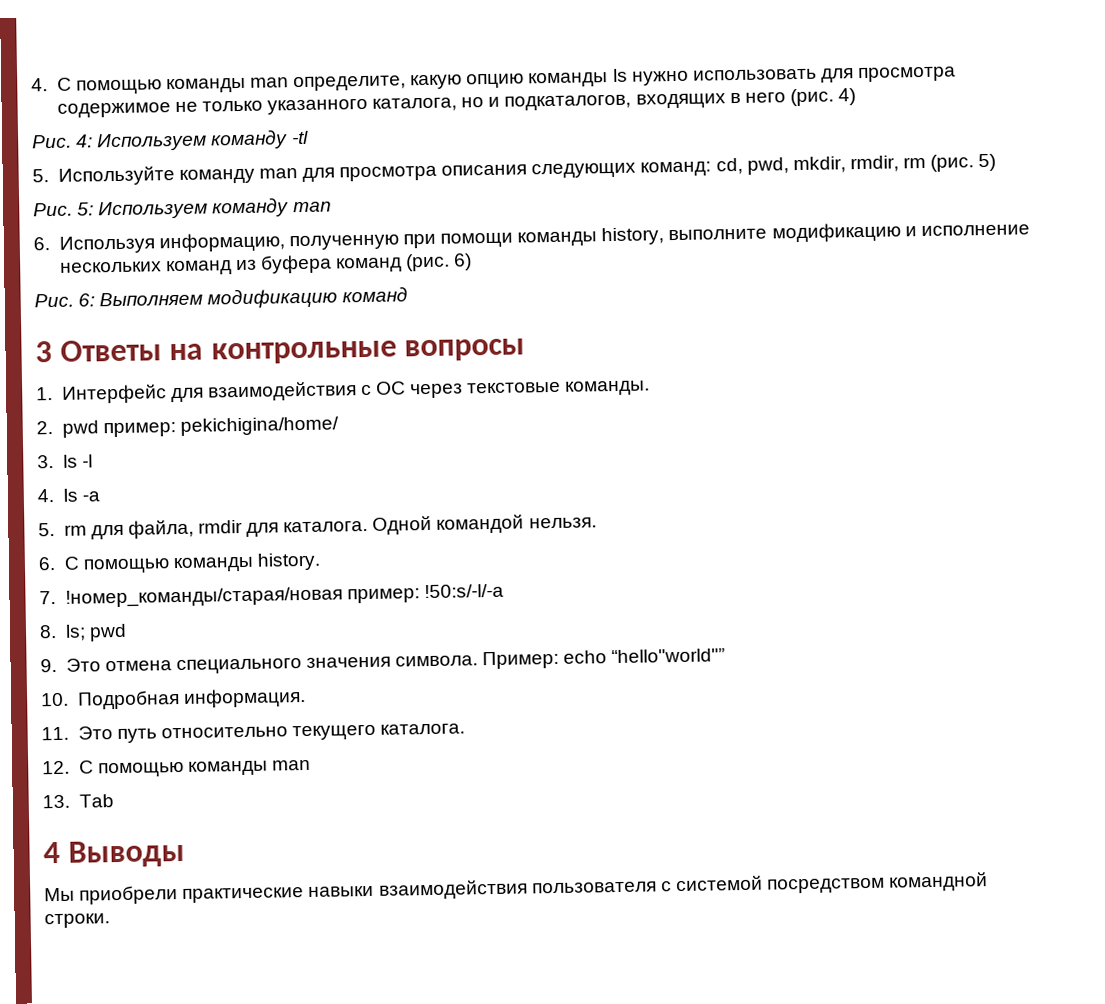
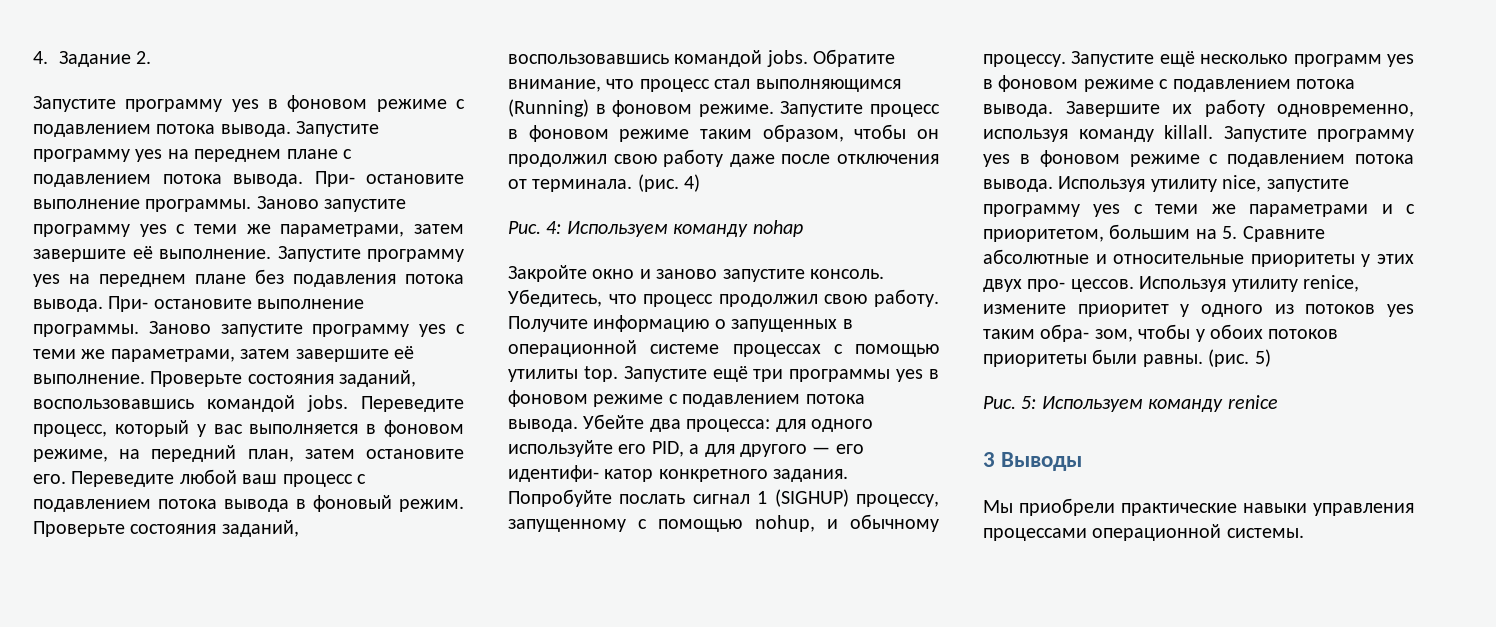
[31,66,957,95] [56,92,786,118] 4. С помощью команды man определите, какую опцию команды ls нужно использовать для просмотра содержимое не только указанного каталога, но и подкаталогов, входящих в него -> [33,51,152,67] [33,95,465,112] [33,121,380,137] [33,149,352,162] [33,171,464,187] [33,196,407,212] [33,224,465,237] [33,246,464,262] [33,269,464,287] [33,296,365,312] [33,321,466,337] [33,346,414,362] [33,370,417,387] [33,395,464,412] [33,420,464,437] [33,445,464,462] [33,469,366,487] [33,495,464,512] [33,520,299,537] [508,49,896,67] [508,79,901,92] [508,99,940,117] [508,124,939,142] [508,149,939,167] [508,179,633,192] 4. Задание 2. // Запустите программу yes в фоновом режиме с подавлением потока вывода. Запустите программу yes на переднем плане с подавлением потока вывода. При- остановите выполнение программы. Заново запустите программу yes с теми же параметрами, затем завершите её выполнение. Запустите программу yes на переднем плане без подавления потока вывода. При- остановите выполнение программы. Заново запустите программу yes с теми же параметрами, затем завершите её выполнение. Проверьте состояния заданий, воспользовавшись командой jobs. Переведите процесс, который у вас выполняется в фоновом режиме, на передний план, затем остановите его. Переведите любой ваш процесс с подавлением потока вывода в фоновый режим. Проверьте состояния заданий, воспользовавшись командой jobs. Обратите внимание, что процесс стал выполняющимся (Running) в фоновом режиме. Запустите процесс в фоновом режиме таким образом, чтобы он продолжил свою работу даже после отключения от терминала.
[291,130,309,145] [32,155,927,186] -tl // 5. Используйте команду man для просмотра описания следующих команд: cd, pwd, mkdir, rmdir, rm -> [752,220,803,237] [508,265,884,282] [508,289,939,307] [508,315,853,332] [508,340,939,357] [508,366,939,382] [508,390,865,407] [508,414,873,432] [508,440,864,457] [508,465,849,482] [508,489,939,507] [508,514,939,532] [983,51,1414,67] [983,75,1355,92] [983,99,1414,117] [983,125,1414,142] [983,150,1414,167] [983,175,1349,192] [983,204,1415,217] [983,224,1325,242] [983,249,1414,267] [983,275,1359,292] [983,304,1414,317] [983,324,1339,342] [983,349,1203,367] nohap // Закройте окно и заново запустите консоль. Убедитесь, что процесс продолжил свою работу. Получите информацию о запущенных в операционной системе процессах с помощью утилиты top. Запустите ещё три программы yes в фоновом режиме с подавлением потока вывода. Убейте два процесса: для одного используйте его PID, а для другого — его идентифи- катор конкретного задания. Попробуйте послать сигнал 1 (SIGHUP) процессу, запущенному с помощью nohup, и обычному процессу. Запустите ещё несколько программ yes в фоновом режиме с подавлением потока вывода. Завершите их работу одновременно, используя команду killall. Запустите программу yes в фоновом режиме с подавлением потока вывода. Используя утилиту nice, запустите программу yes с теми же параметрами и с приоритетом, большим на 5. Сравните абсолютные и относительные приоритеты у этих двух про- цессов. Используя утилиту renice, измените приоритет у одного из потоков yes таким обра- зом, чтобы у обоих потоков приоритеты были равны.
[292,201,332,213] [33,222,1030,254] [59,253,473,276] [34,286,408,309] [35,338,526,365] [36,380,651,404] [36,416,339,438] [37,454,93,469] [37,488,100,503] [38,514,597,540] [38,552,321,574] [39,583,504,608] [39,623,127,642] [40,648,726,675] [41,687,306,710] [41,723,466,744] [42,759,311,778] [42,794,114,809] [43,841,60,864] man // 6. Используя информацию, полученную при помощи команды history, выполните модификацию и исполнение нескольких команд из буфера команд (рис. 6) // Рис. 6: Выполняем модификацию команд // 3 Ответы на контрольные вопросы // 1. Интерфейс для взаимодействия с ОС через текстовые команды. // 2. pwd пример: pekichigina/home/ // 3. ls -l // 4. ls -a // 5. rm для файла, rmdir для каталога. Одной командой нельзя. // 6. С помощью команды history. // 7. !номер_команды/старая/новая пример: !50:s/-l/-a // 8. ls; pwd // 9. Это отмена специального значения символа. Пример: echo “hello"world"” // 10. Подробная информация. // 11. Это путь относительно текущего каталога. // 12. С помощью команды man // 13. Tab // 4 -> [1227,395,1278,409] [983,452,995,467] renice // 3
[378,872,989,900] [44,913,110,929] взаимодействия пользователя с системой посредством командной строки. -> [1313,503,1414,516] [983,524,1304,541] управления процессами операционной системы.

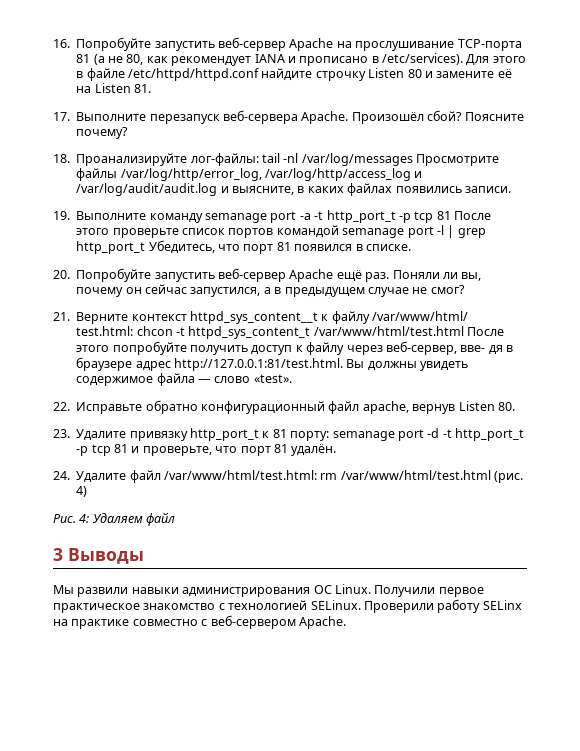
[33,51,152,67] [33,95,465,112] [33,121,380,137] [33,149,352,162] [33,171,464,187] [33,196,407,212] [33,224,465,237] [33,246,464,262] [33,269,464,287] [33,296,365,312] [33,321,466,337] [33,346,414,362] [33,370,417,387] [33,395,464,412] [33,420,464,437] [33,445,464,462] [33,469,366,487] [33,495,464,512] [33,520,299,537] [508,49,896,67] [508,79,901,92] [508,99,940,117] [508,124,939,142] [508,149,939,167] [508,174,701,192] [508,220,803,237] [508,265,884,282] [508,289,939,307] [508,315,853,332] [508,340,939,357] [508,366,939,382] [508,390,865,407] [508,414,873,432] [508,440,864,457] [508,465,849,482] [508,489,939,507] [508,514,939,532] [983,51,1414,67] [983,75,1355,92] [983,99,1414,117] [983,125,1414,142] [983,150,1414,167] [983,175,1349,192] [983,204,1415,217] [983,224,1325,242] [983,249,1414,267] [983,275,1359,292] [983,304,1414,317] [983,324,1339,342] [983,349,1271,367] [983,395,1278,412] [983,452,1083,471] [983,498,1414,516] [983,524,1304,541] 4. Задание 2. // Запустите программу yes в фоновом режиме с подавлением потока вывода. Запустите программу yes на переднем плане с подавлением потока вывода. При- остановите выполнение программы. Заново запустите программу yes с теми же параметрами, затем завершите её выполнение. Запустите программу yes на переднем плане без подавления потока вывода. При- остановите выполнение программы. Заново запустите программу yes с теми же параметрами, затем завершите её выполнение. Проверьте состояния заданий, воспользовавшись командой jobs. Переведите процесс, который у вас выполняется в фоновом режиме, на передний план, затем остановите его. Переведите любой ваш процесс с подавлением потока вывода в фоновый режим. Проверьте состояния заданий, воспользовавшись командой jobs. Обратите внимание, что процесс стал выполняющимся (Running) в фоновом режиме. Запустите процесс в фоновом режиме таким образом, чтобы он продолжил свою работу даже после отключения от терминала. (рис. 4) // Рис. 4: Используем команду nohap // Закройте окно и заново запустите консоль. Убедитесь, что процесс продолжил свою работу. Получите информацию о запущенных в операционной системе процессах с помощью утилиты top. Запустите ещё три программы yes в фоновом режиме с подавлением потока вывода. Убейте два процесса: для одного используйте его PID, а для другого — его идентифи- катор конкретного задания. Попробуйте послать сигнал 1 (SIGHUP) процессу, запущенному с помощью nohup, и обычному процессу. Запустите ещё несколько программ yes в фоновом режиме с подавлением потока вывода. Завершите их работу одновременно, используя команду killall. Запустите программу yes в фоновом режиме с подавлением потока вывода. Используя утилиту nice, запустите программу yes с теми же параметрами и с приоритетом, большим на 5. Сравните абсолютные и относительные приоритеты у этих двух про- цессов. Используя утилиту renice, измените приоритет у одного из потоков yes таким обра- зом, чтобы у обоих потоков приоритеты были равны. (рис. 5) // Рис. 5: Используем команду renice // 3 Выводы // Мы приобрели практические навыки управления процессами операционной системы. -> [53,37,522,51] [76,53,526,66] [76,68,512,81] [76,83,151,93] [53,110,524,124] [76,127,129,139] [53,153,500,166] [76,168,423,181] [76,183,511,196] [53,210,491,223] [76,225,486,238] [76,240,411,254] [53,268,482,282] [76,284,465,297] [53,311,469,324] [76,326,505,339] [76,341,513,355] [76,357,469,371] [76,373,292,386] [53,400,515,414] [53,428,524,441] [76,444,337,456] [53,470,524,483] [76,486,88,497] [53,512,176,526] [53,548,144,564] [53,584,484,597] [53,599,522,613] [53,615,346,629] 16. Попробуйте запустить веб-сервер Apache на прослушивание ТСР-порта 81 (а не 80, как рекомендует IANA и прописано в /etc/services). Для этого в файле /etc/httpd/httpd.conf найдите строчку Listen 80 и замените её на Listen 81. // 17. Выполните перезапуск веб-сервера Apache. Произошёл сбой? Поясните почему? // 18. Проанализируйте лог-файлы: tail -nl /var/log/messages Просмотрите файлы /var/log/http/error_log, /var/log/http/access_log и /var/log/audit/audit.log и выясните, в каких файлах появились записи. // 19. Выполните команду semanage port -a -t http_port_t -р tcp 81 После этого проверьте список портов командой semanage port -l | grep http_port_t Убедитесь, что порт 81 появился в списке. // 20. Попробуйте запустить веб-сервер Apache ещё раз. Поняли ли вы, почему он сейчас запустился, а в предыдущем случае не смог? // 21. Верните контекст httpd_sys_cоntent__t к файлу /var/www/html/ test.html: chcon -t httpd_sys_content_t /var/www/html/test.html После этого попробуйте получить доступ к файлу через веб-сервер, вве- дя в браузере адрес http://127.0.0.1:81/test.html. Вы должны увидеть содержимое файла — слово «test». // 22. Исправьте обратно конфигурационный файл apache, вернув Listen 80. // 23. Удалите привязку http_port_t к 81 порту: semanage port -d -t http_port_t -p tcp 81 и проверьте, что порт 81 удалён. // 24. Удалите файл /var/www/html/test.html: rm /var/www/html/test.html (рис. 4) // Рис. 4: Удаляем файл // 3 Выводы // Мы развили навыки администрирования ОС Linux. Получили первое практическое знакомство с технологией SELinux. Проверили работу SELinx на практике совместно с веб-сервером Apache.

